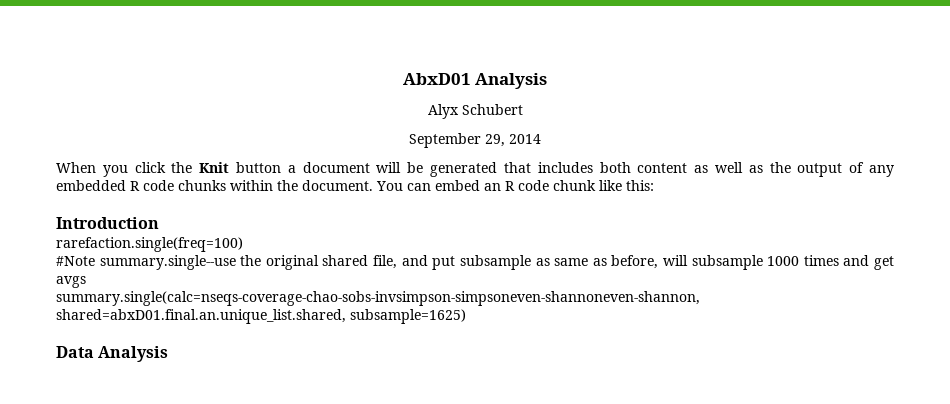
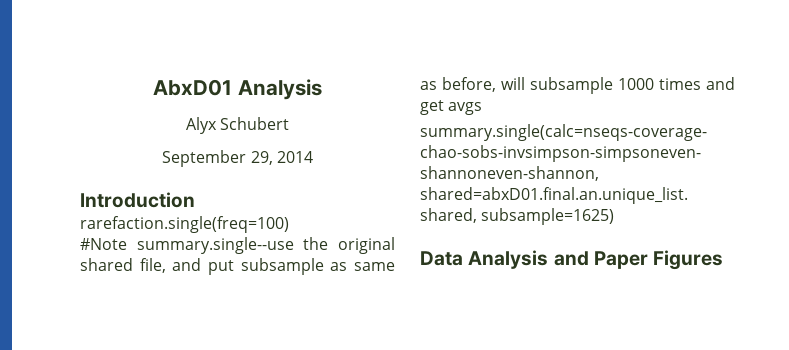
[56,162,895,177] [56,180,654,191] // When you click the Knit button a document will be generated that includes both content as well as the output of any embedded R code chunks within the document. You can embed an R code chunk like this: -> (313, 157) none
(169, 354) none -> [553,250,724,270] and Paper Figures

